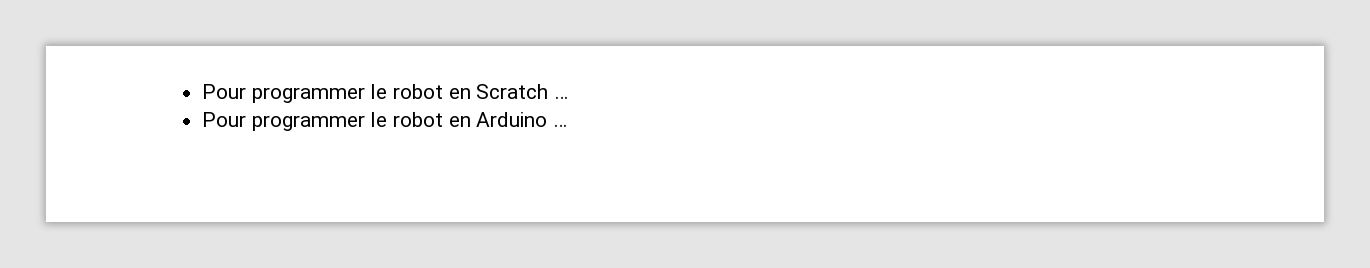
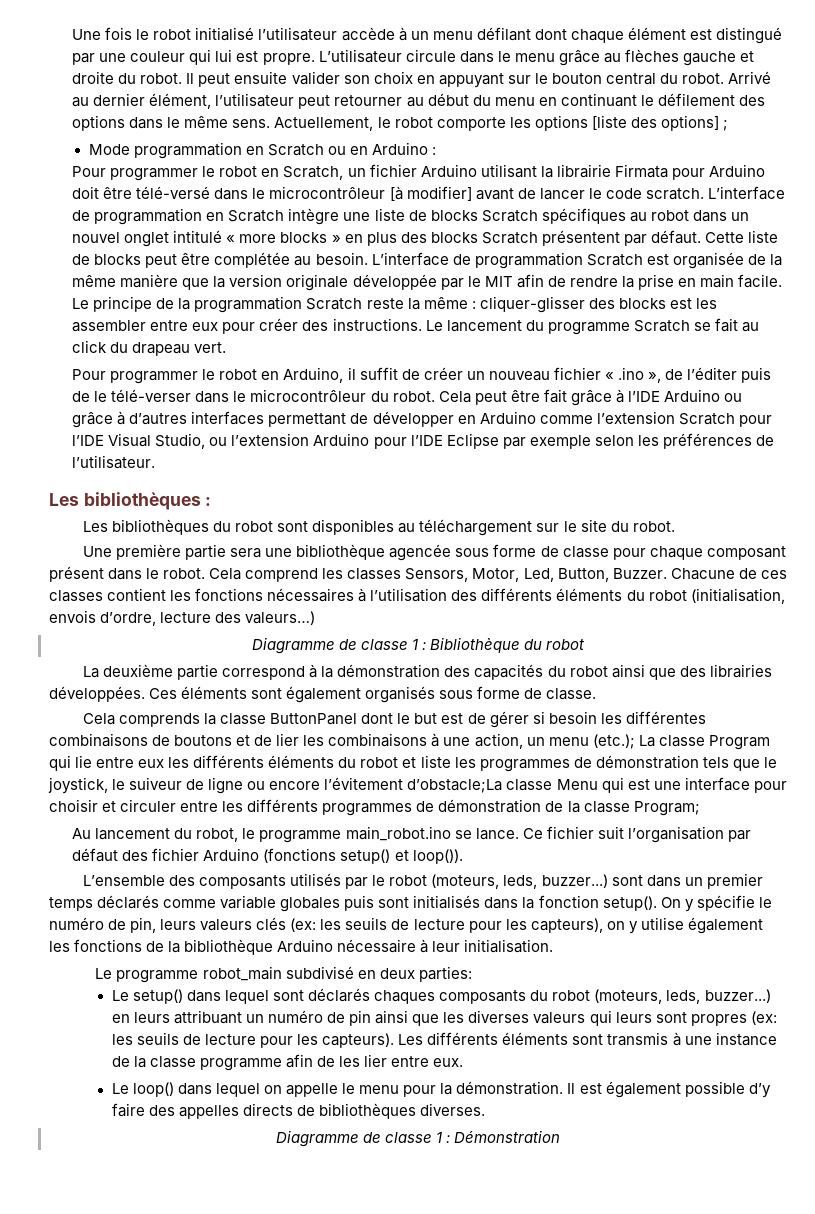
[202,84,569,103] [202,112,568,131] Pour programmer le robot en Scratch … // Pour programmer le robot en Arduino … -> [72,27,782,44] [72,49,755,66] [72,71,772,88] [72,93,765,109] [72,115,728,131] [88,142,437,159] [72,164,765,181] [72,186,785,201] [72,208,749,225] [72,230,779,247] [72,252,782,269] [72,274,783,291] [72,296,717,313] [72,318,759,335] [72,340,227,356] [72,367,772,384] [72,389,743,406] [72,411,772,428] [72,433,774,449] [72,455,156,469] [49,492,212,510] [83,519,675,536] [83,544,786,561] [49,566,787,582] [49,588,785,604] [49,610,316,626] [251,637,586,654] [83,664,772,680] [49,686,597,703] [83,711,706,728] [49,733,770,750] [49,755,777,772] [48,777,787,794] [49,799,700,816] [72,826,751,843] [72,848,463,864] [83,873,763,889] [49,895,772,912] [49,917,763,934] [49,939,554,955] [95,966,472,983] [111,988,771,1004] [111,1010,777,1026] [111,1032,777,1048] [111,1054,464,1071] [111,1081,771,1098] [111,1103,486,1119] [275,1130,561,1147] Une fois le robot initialisé l’utilisateur accède à un menu défilant dont chaque élément est distingué par une couleur qui lui est propre. L’utilisateur circule dans le menu grâce au flèches gauche et droite du robot. Il peut ensuite valider son choix en appuyant sur le bouton central du robot. Arrivé au dernier élément, l’utilisateur peut retourner au début du menu en continuant le défilement des options dans le même sens. Actuellement, le robot comporte les options [liste des options] ; // Mode programmation en Scratch ou en Arduino : // Pour programmer le robot en Scratch, un fichier Arduino utilisant la librairie Firmata pour Arduino doit être télé-versé dans le microcontrôleur [à modifier] avant de lancer le code scratch. L’interface de programmation en Scratch intègre une liste de blocks Scratch spécifiques au robot dans un nouvel onglet intitulé « more blocks » en plus des blocks Scratch présentent par défaut. Cette liste de blocks peut être complétée au besoin. L’interface de programmation Scratch est organisée de la même manière que la version originale développée par le MIT afin de rendre la prise en main facile. Le principe de la programmation Scratch reste la même : cliquer-glisser des blocks est les assembler entre eux pour créer des instructions. Le lancement du programme Scratch se fait au click du drapeau vert. // Pour programmer le robot en Arduino, il suffit de créer un nouveau fichier « .ino », de l’éditer puis de le télé-verser dans le microcontrôleur du robot. Cela peut être fait grâce à l’IDE Arduino ou grâce à d’autres interfaces permettant de développer en Arduino comme l’extension Scratch pour l’IDE Visual Studio, ou l’extension Arduino pour l’IDE Eclipse par exemple selon les préférences de l’utilisateur. // Les bibliothèques : // Les bibliothèques du robot sont disponibles au téléchargement sur le site du robot. // Une première partie sera une bibliothèque agencée sous forme de classe pour chaque composant présent dans le robot. Cela comprend les classes Sensors, Motor, Led, Button, Buzzer. Chacune de ces classes contient les fonctions nécessaires à l’utilisation des différents éléments du robot (initialisation, envois d’ordre, lecture des valeurs…) // Diagramme de classe 1 : Bibliothèque du robot // La deuxième partie correspond à la démonstration des capacités du robot ainsi que des librairies développées. Ces éléments sont également organisés sous forme de classe. // Cela comprends la classe ButtonPanel dont le but est de gérer si besoin les différentes combinaisons de boutons et de lier les combinaisons à une action, un menu (etc.); La classe Program qui lie entre eux les différents éléments du robot et liste les programmes de démonstration tels que le joystick, le suiveur de ligne ou encore l’évitement d’obstacle;La classe Menu qui est une interface pour choisir et circuler entre les différents programmes de démonstration de la classe Program; // Au lancement du robot, le programme main_robot.ino se lance. Ce fichier suit l’organisation par défaut des fichier Arduino (fonctions setup() et loop()). // L’ensemble des composants utilisés par le robot (moteurs, leds, buzzer...) sont dans un premier temps déclarés comme variable globales puis sont initialisés dans la fonction setup(). On y spécifie le numéro de pin, leurs valeurs clés (ex: les seuils de lecture pour les capteurs), on y utilise également les fonctions de la bibliothèque Arduino nécessaire à leur initialisation. // Le programme robot_main subdivisé en deux parties: // Le setup() dans lequel sont déclarés chaques composants du robot (moteurs, leds, buzzer...) en leurs attribuant un numéro de pin ainsi que les diverses valeurs qui leurs sont propres (ex: les seuils de lecture pour les capteurs). Les différents éléments sont transmis à une instance de la classe programme afin de les lier entre eux. // Le loop() dans lequel on appelle le menu pour la démonstration. Il est également possible d’y faire des appelles directs de bibliothèques diverses. // Diagramme de classe 1 : Démonstration

